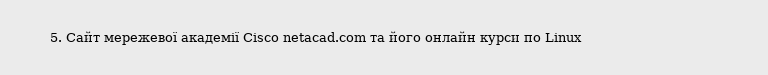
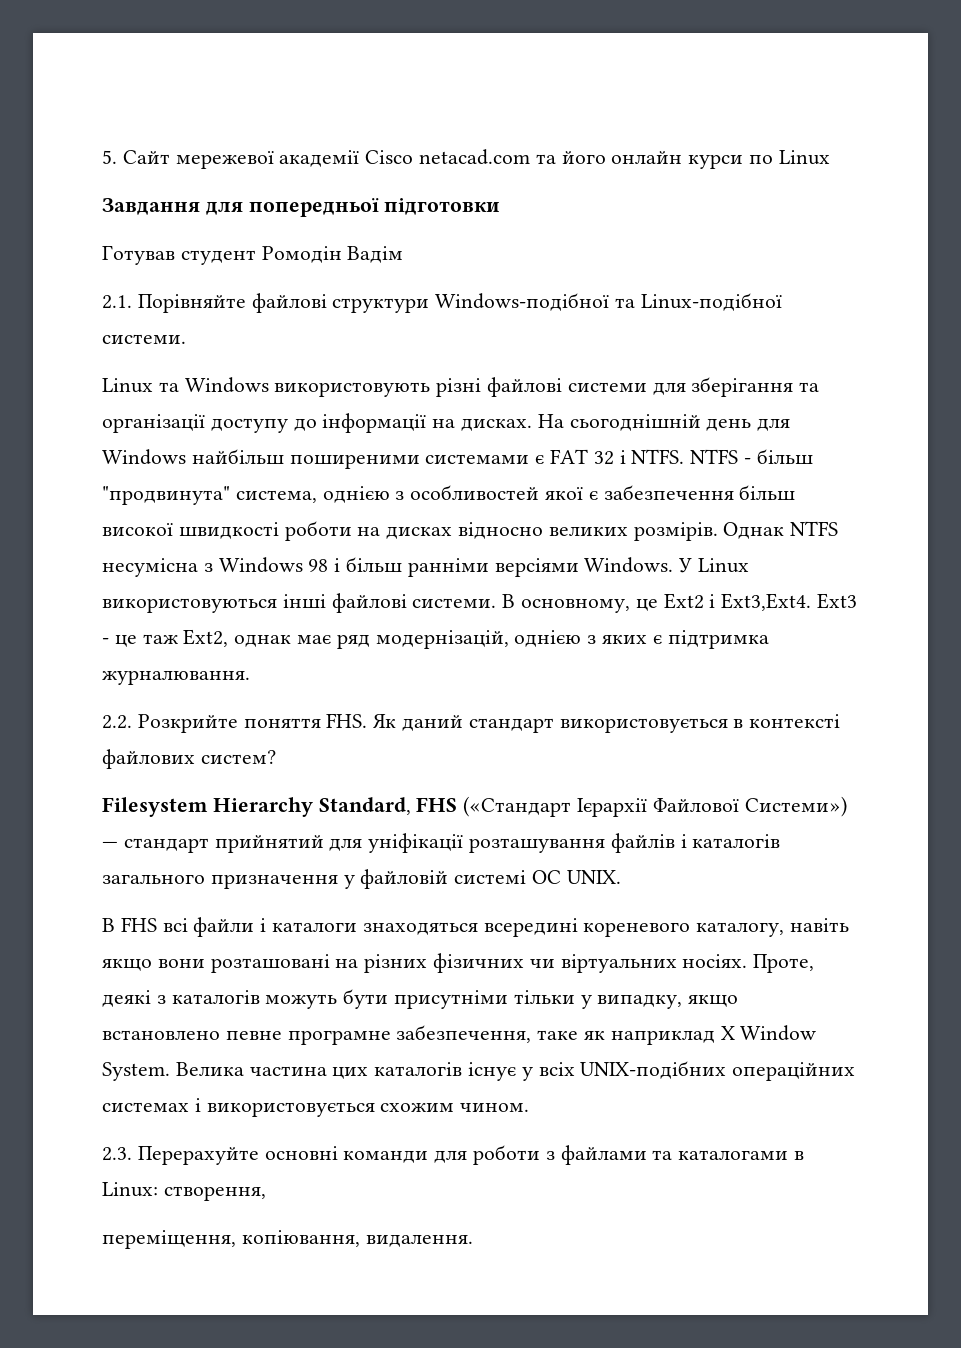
(582, 37) none -> [102,198,501,217] [102,245,404,265] [102,293,782,313] [102,334,186,344] [102,377,820,397] [102,413,791,433] [102,449,813,469] [102,485,796,505] [102,521,839,541] [102,557,750,577] [102,593,858,613] [102,629,769,649] [102,670,250,685] [102,713,841,733] [102,749,276,769] [102,796,847,817] [102,833,781,853] [102,869,621,889] [102,917,850,937] [102,953,815,973] [102,989,739,1009] [102,1025,817,1045] [102,1061,856,1081] [102,1098,530,1117] [102,1145,805,1165] [102,1182,266,1201] [102,1230,473,1249] // Завдання для попередньої підготовки // Готував студент Ромодін Вадім // 2.1. Порівняйте файлові структури Windows-подібної та Linux-подібної системи. // Linux та Windows використовують різні файлові системи для зберігання та організації доступу до інформації на дисках. На сьогоднішній день для Windows найбільш поширеними системами є FAT 32 і NTFS. NTFS - більш "продвинута" система, однією з особливостей якої є забезпечення більш високої швидкості роботи на дисках відносно великих розмірів. Однак NTFS несумісна з Windows 98 і більш ранніми версіями Windows. У Linux використовуються інші файлові системи. В основному, це Ext2 і Ext3,Ext4. Ext3 - це таж Ext2, однак має ряд модернізацій, однією з яких є підтримка журналювання. // 2.2. Розкрийте поняття FHS. Як даний стандарт використовується в контексті файлових систем? // Filesystem Hierarchy Standard, FHS («Стандарт Ієрархії Файлової Системи») — стандарт прийнятий для уніфікації розташування файлів і каталогів загального призначення у файловій системі ОС UNIX. // В FHS всі файли і каталоги знаходяться всередині кореневого каталогу, навіть якщо вони розташовані на різних фізичних чи віртуальних носіях. Проте, деякі з каталогів можуть бути присутніми тільки у випадку, якщо встановлено певне програмне забезпечення, таке як наприклад X Window System. Велика частина цих каталогів існує у всіх UNIX-подібних операційних системах і використовується схожим чином. // 2.3. Перерахуйте основні команди для роботи з файлами та каталогами в Linux: створення, // переміщення, копіювання, видалення.

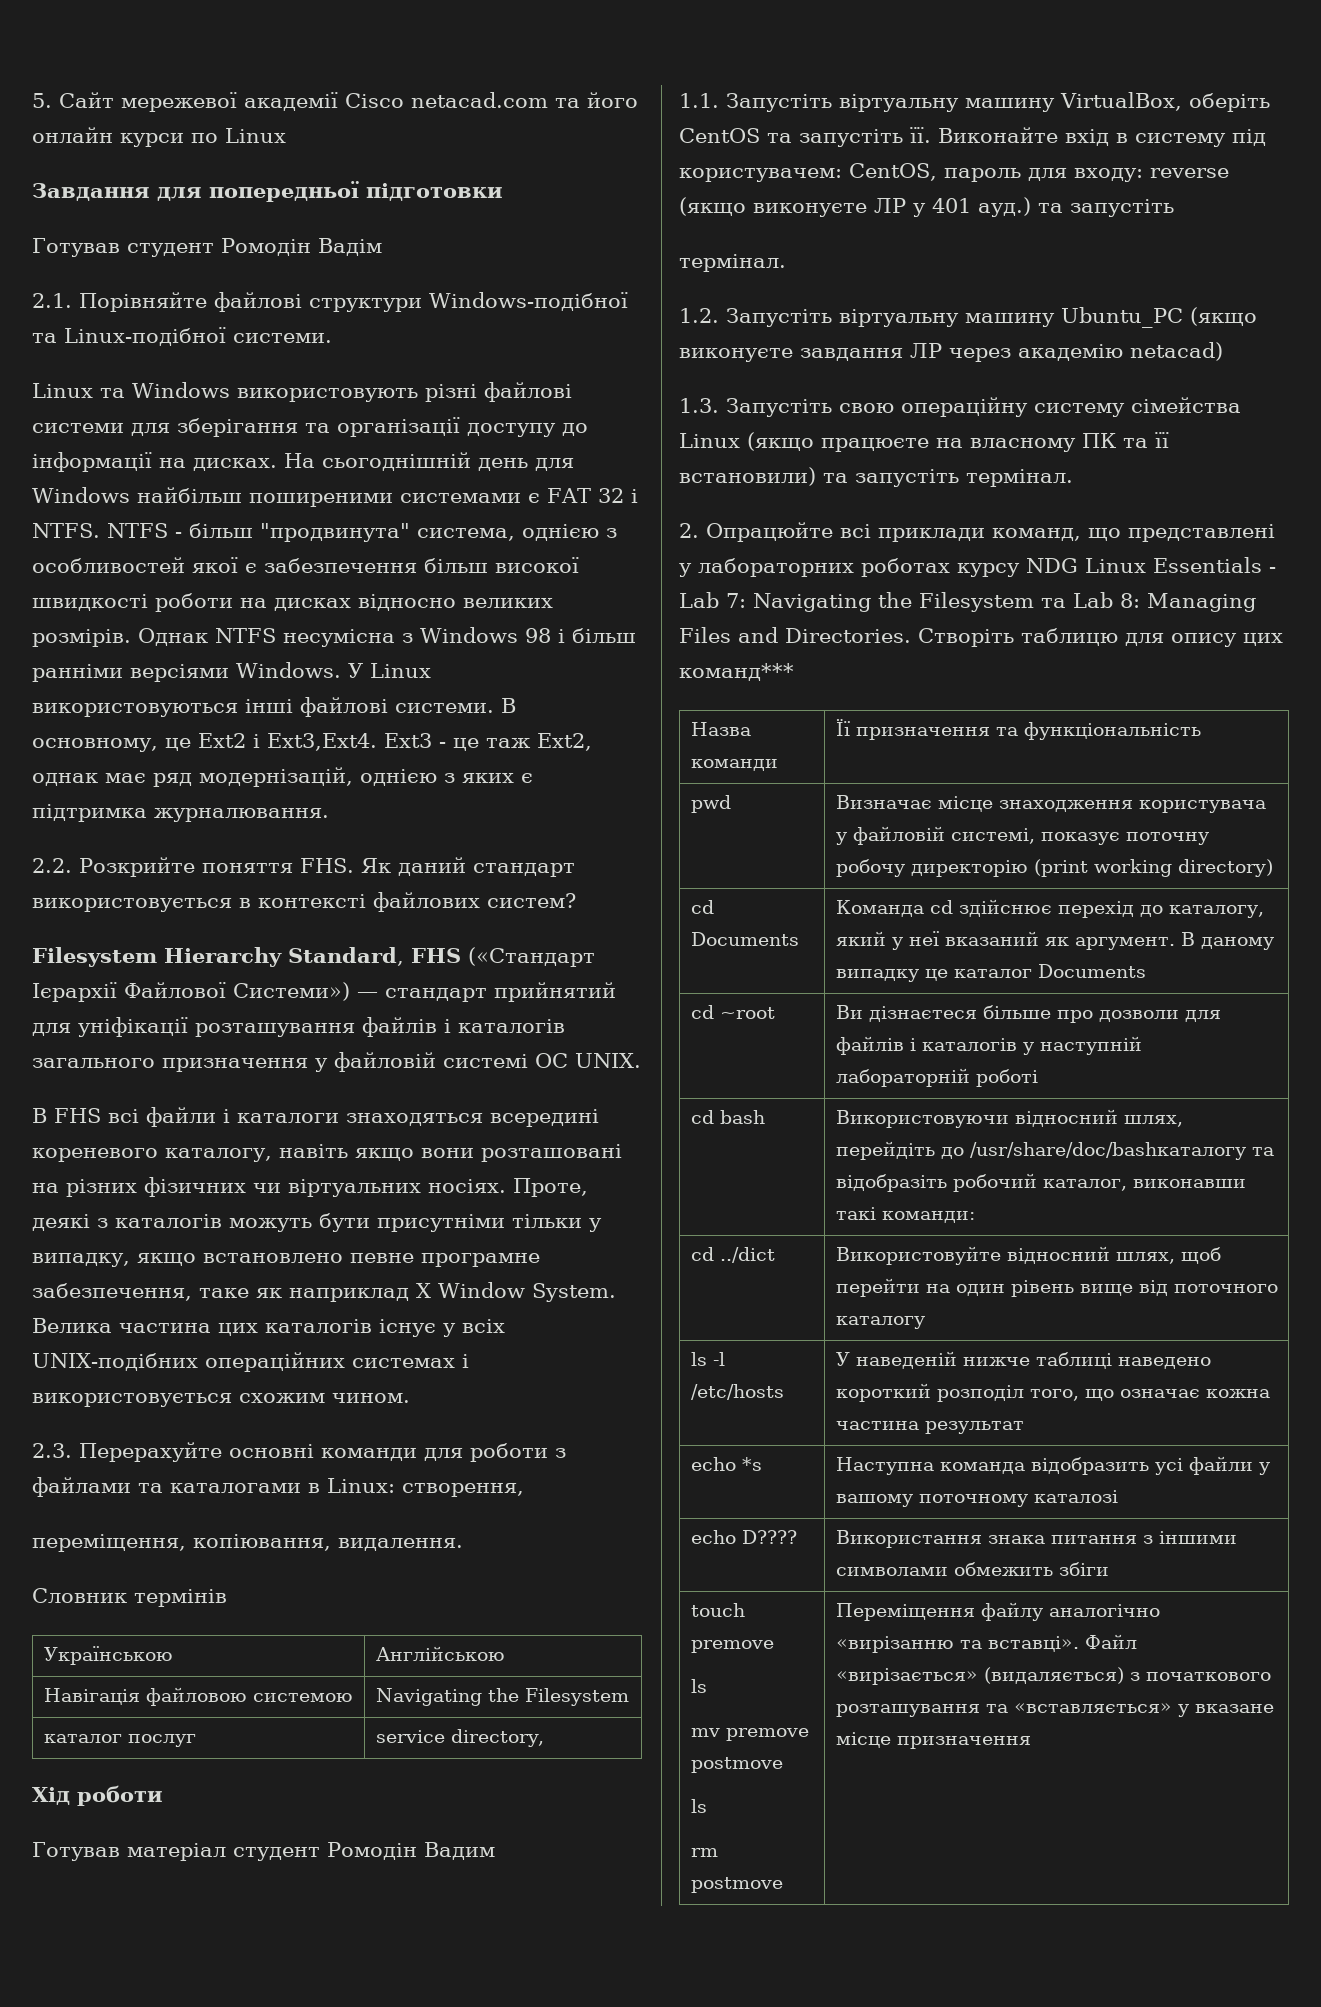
(473, 1240) none -> [32,1588,227,1607] [43,1646,173,1665] [375,1646,505,1661] [43,1687,353,1706] [375,1688,629,1706] [43,1734,196,1747] [375,1729,545,1747] [32,1785,163,1806] [32,1842,495,1861] [679,92,1270,112] [679,127,1266,147] [679,163,1229,182] [679,197,1174,217] [679,254,786,272] [679,307,1257,328] [679,342,1223,362] [679,397,1241,417] [679,432,1169,452] [679,467,1073,487] [679,522,1275,542] [679,557,1276,577] [679,592,1256,612] [679,627,1283,647] [679,663,794,681] [690,722,751,736] [690,759,778,771] [835,719,1201,740] [690,795,731,813] [835,795,1266,813] [835,826,1209,845] [835,859,1273,877] [690,900,714,914] [690,932,799,946] [835,899,1264,918] [835,931,1274,950] [835,964,1146,982] [690,1005,775,1019] [835,1005,1221,1023] [835,1036,1142,1055] [835,1068,1038,1087] [690,1110,765,1124] [835,1109,1183,1128] [835,1141,1274,1160] [835,1173,1246,1192] [835,1207,975,1223] [690,1247,775,1263] [835,1246,1221,1265] [835,1278,1278,1297] [835,1316,925,1329] [690,1352,725,1366] [690,1384,784,1400] [835,1351,1211,1369] [835,1383,1270,1402] [835,1421,1024,1434] [690,1457,762,1471] [835,1456,1270,1475] [835,1490,1118,1507] [690,1530,797,1544] [835,1530,1237,1548] [835,1562,1109,1576] [690,1603,745,1617] [690,1640,774,1653] [690,1679,707,1693] [690,1728,809,1741] [690,1757,783,1773] [690,1799,707,1813] [690,1848,718,1857] [690,1877,783,1893] [835,1602,1160,1621] [835,1634,1137,1653] [835,1667,1271,1685] [835,1703,1274,1717] [835,1732,1031,1749] // Словник термінів // Українською | Англійською // Навігація файловою системою | Navigating the Filesystem // каталог послуг | service directory, // Хід роботи // Готував матеріал студент Ромодін Вадим // 1.1. Запустіть віртуальну машину VirtualBox, оберіть CentOS та запустіть її. Виконайте вхід в систему під користувачем: CentOS, пароль для входу: reverse (якщо виконуєте ЛР у 401 ауд.) та запустіть // термінал. // 1.2. Запустіть віртуальну машину Ubuntu_PC (якщо виконуєте завдання ЛР через академію netacad) // 1.3. Запустіть свою операційну систему сімейства Linux (якщо працюєте на власному ПК та її встановили) та запустіть термінал. // 2. Опрацюйте всі приклади команд, що представлені у лабораторних роботах курсу NDG Linux Essentials - Lab 7: Navigating the Filesystem та Lab 8: Managing Files and Directories. Створіть таблицю для опису цих команд*** // Назва команди | Її призначення та функціональність // pwd | Визначає місце знаходження користувача у файловій системі, показує поточну робочу директорію (print working directory) // cd Documents | Команда cd здійснює перехід до каталогу, який у неї вказаний як аргумент. В даному випадку це каталог Documents // cd ~root | Ви дізнаєтеся більше про дозволи для файлів і каталогів у наступній лабораторній роботі // cd bash | Використовуючи відносний шлях, перейдіть до /usr/share/doc/bashкаталогу та відобразіть робочий каталог, виконавши такі команди: // cd ../dict | Використовуйте відносний шлях, щоб перейти на один рівень вище від поточного каталогу // ls -l /etc/hosts | У наведеній нижче таблиці наведено короткий розподіл того, що означає кожна частина результат // echo *s | Наступна команда відобразить усі файли у вашому поточному каталозі // echo D???? | Використання знака питання з іншими символами обмежить збіги // touch premove // ls // mv premove postmove // ls // rm postmove | Переміщення файлу аналогічно «вирізанню та вставці». Файл «вирізається» (видаляється) з початкового розташування та «вставляється» у вказане місце призначення

